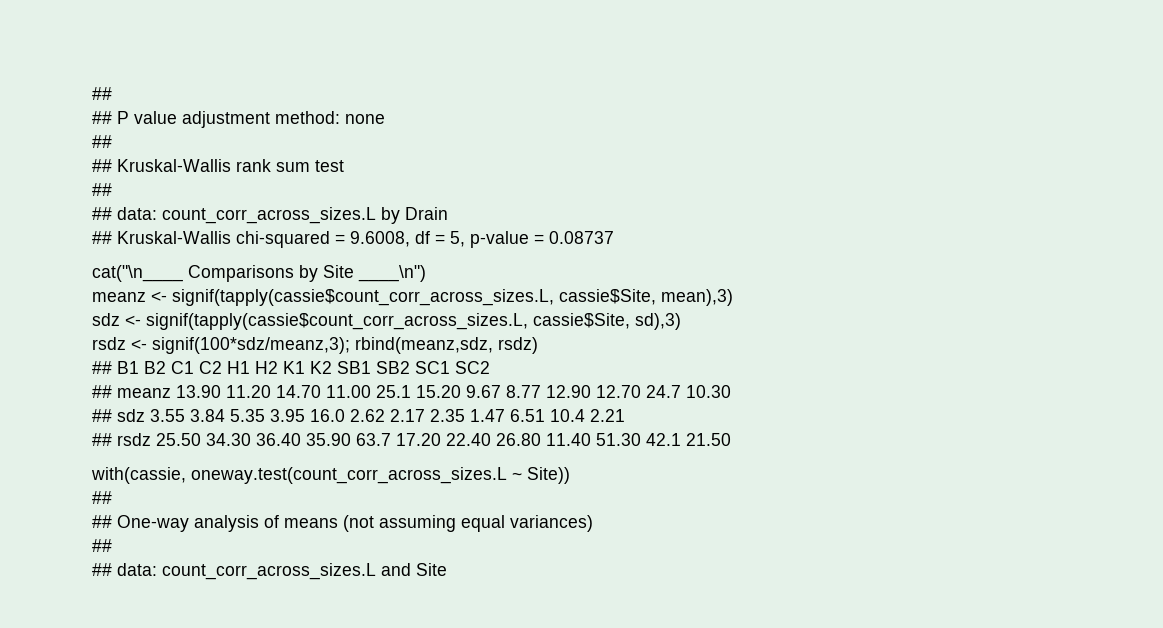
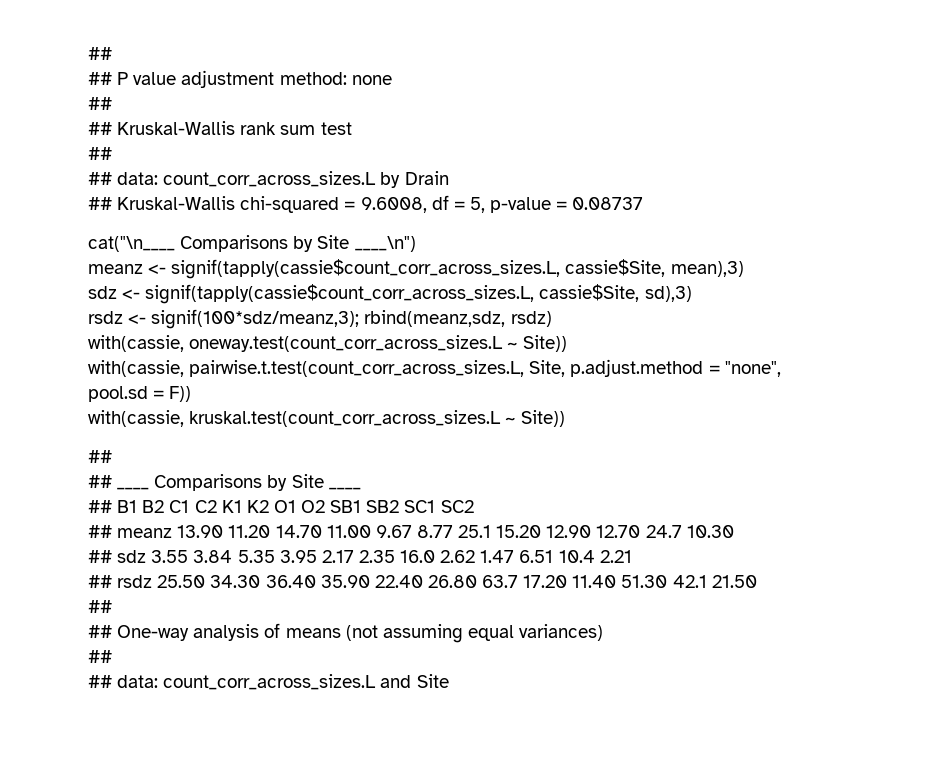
(538, 345) none -> [88,335,568,352] [88,359,781,377] [88,386,192,402] [88,410,566,427] [88,450,112,463] [88,474,361,491] // with(cassie, oneway.test(count_corr_across_sizes.L ~ Site)) // with(cassie, pairwise.t.test(count_corr_across_sizes.L, Site, p.adjust.method = "none", pool.sd = F)) // with(cassie, kruskal.test(count_corr_across_sizes.L ~ Site)) // ## // ## ____ Comparisons by Site ____
[227,361,332,374] H1 H2 K1 K2 -> [221,500,326,513] K1 K2 O1 O2
[376,385,541,398] 25.1 15.20 9.67 8.77 -> [375,525,542,538] 9.67 8.77 25.1 15.20
[310,409,465,422] 16.0 2.62 2.17 2.35 -> [321,550,476,563] 2.17 2.35 16.0 2.62
[356,433,541,446] 63.7 17.20 22.40 26.80 -> [374,575,568,588] 22.40 26.80 63.7 17.20
[91,467,570,484] // with(cassie, oneway.test(count_corr_across_sizes.L ~ Site)) -> (757, 581) none

